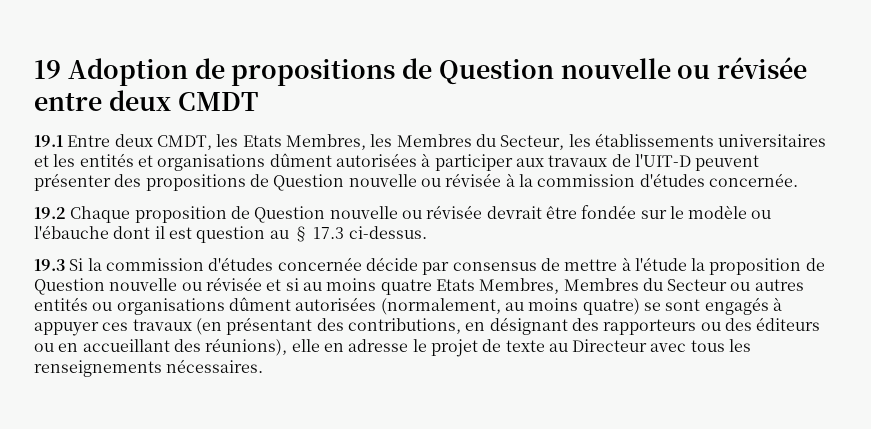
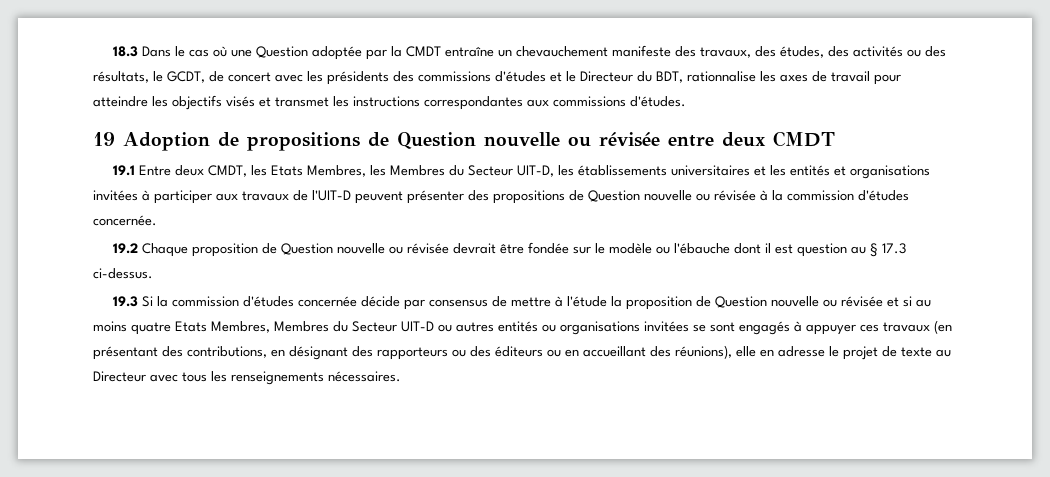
(34, 69) none -> [112,45,946,60] [93,71,901,85] [93,95,686,110] 18.3 Dans le cas où une Question adoptée par la CMDT entraîne un chevauchement manifeste des travaux, des études, des activités ou des résultats, le GCDT, de concert avec les présidents des commissions d'études et le Directeur du BDT, rationnalise les axes de travail pour atteindre les objectifs visés et transmet les instructions correspondantes aux commissions d'études. //
[500,135,565,150] Secteur, -> [467,165,554,177] Secteur UIT-D,
[269,153,417,167] dûment autorisées -> [93,190,138,201] invitées
(728, 285) none -> [401,321,434,332] UIT-D
[228,297,640,315] dûment autorisées (normalement, au moins quatre) -> [644,321,689,332] invitées

